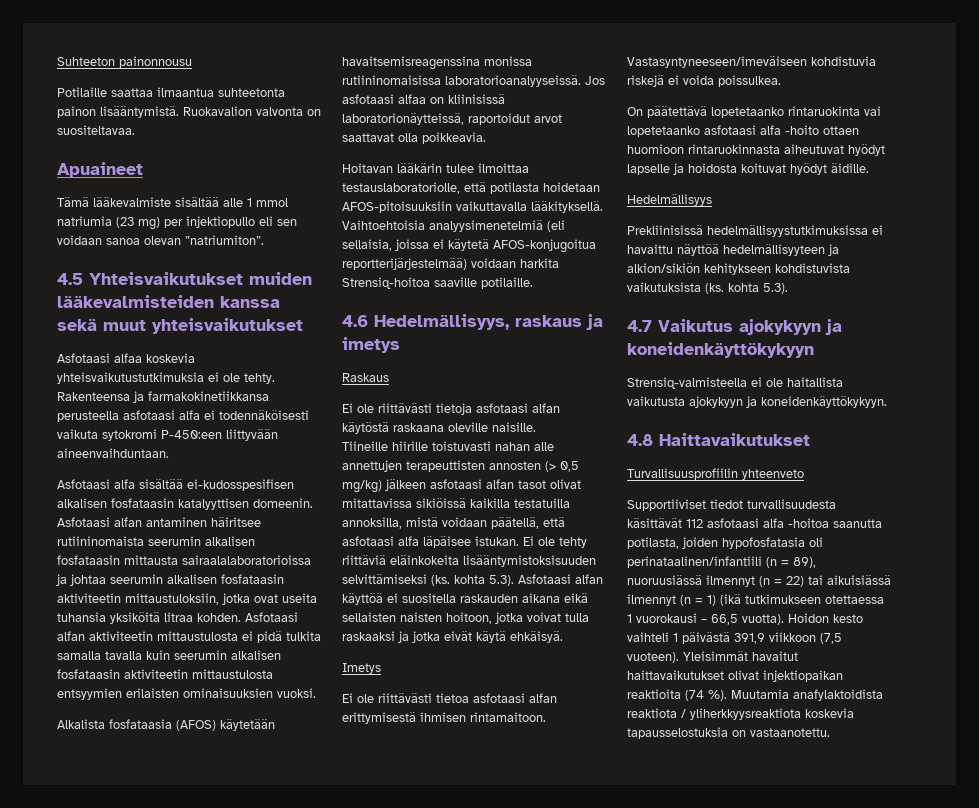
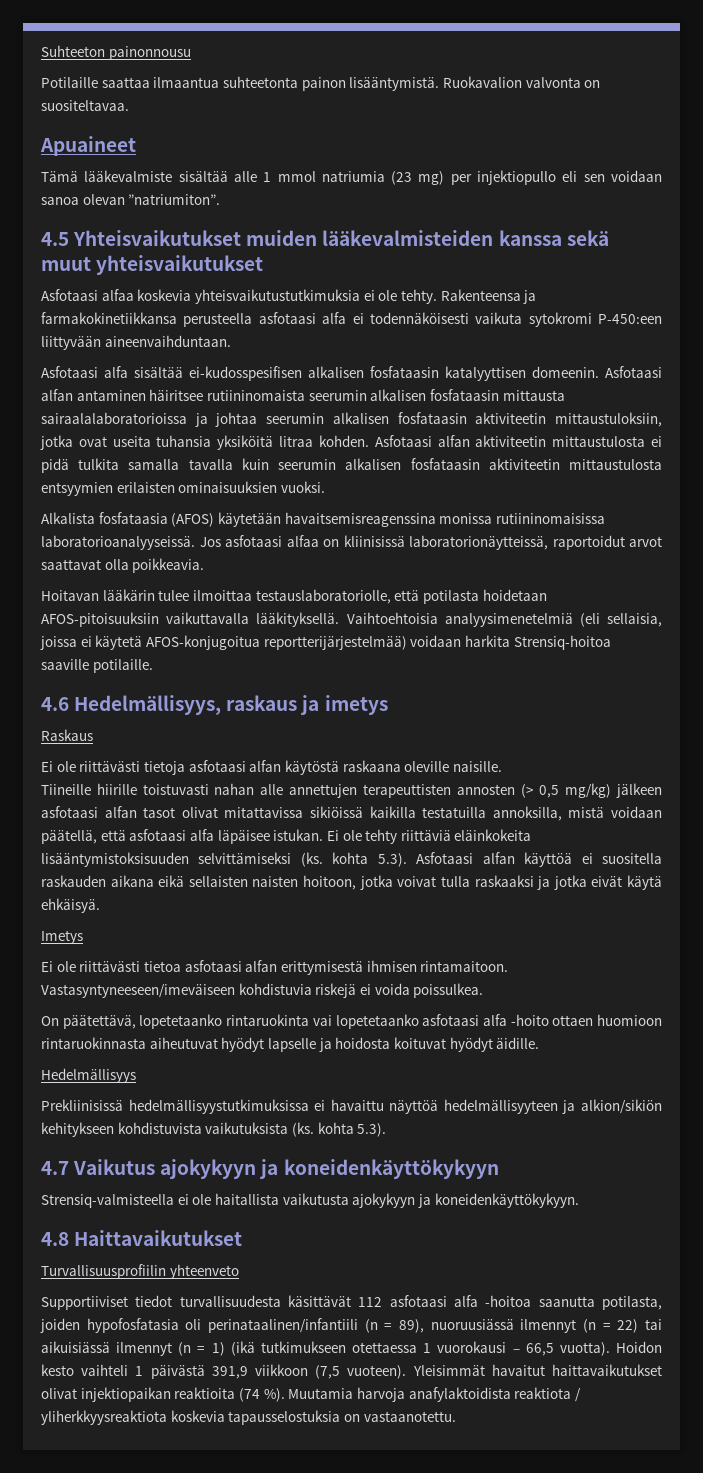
[647,106,707,118] päätettävä -> [62,1015,136,1029] päätettävä,
(789, 694) none -> [356,1387,405,1402] harvoja

